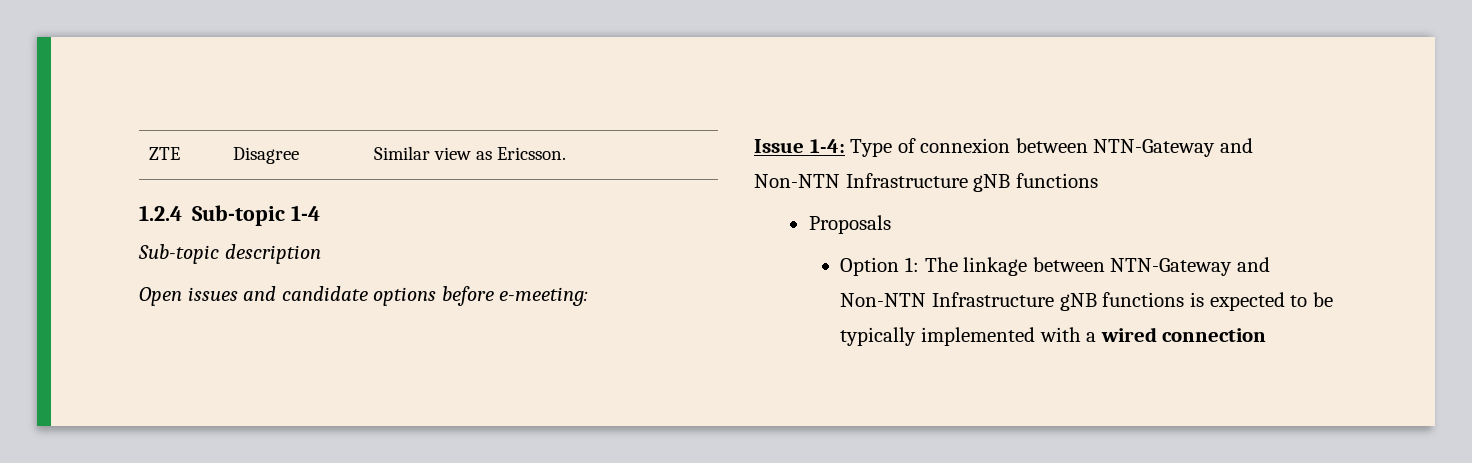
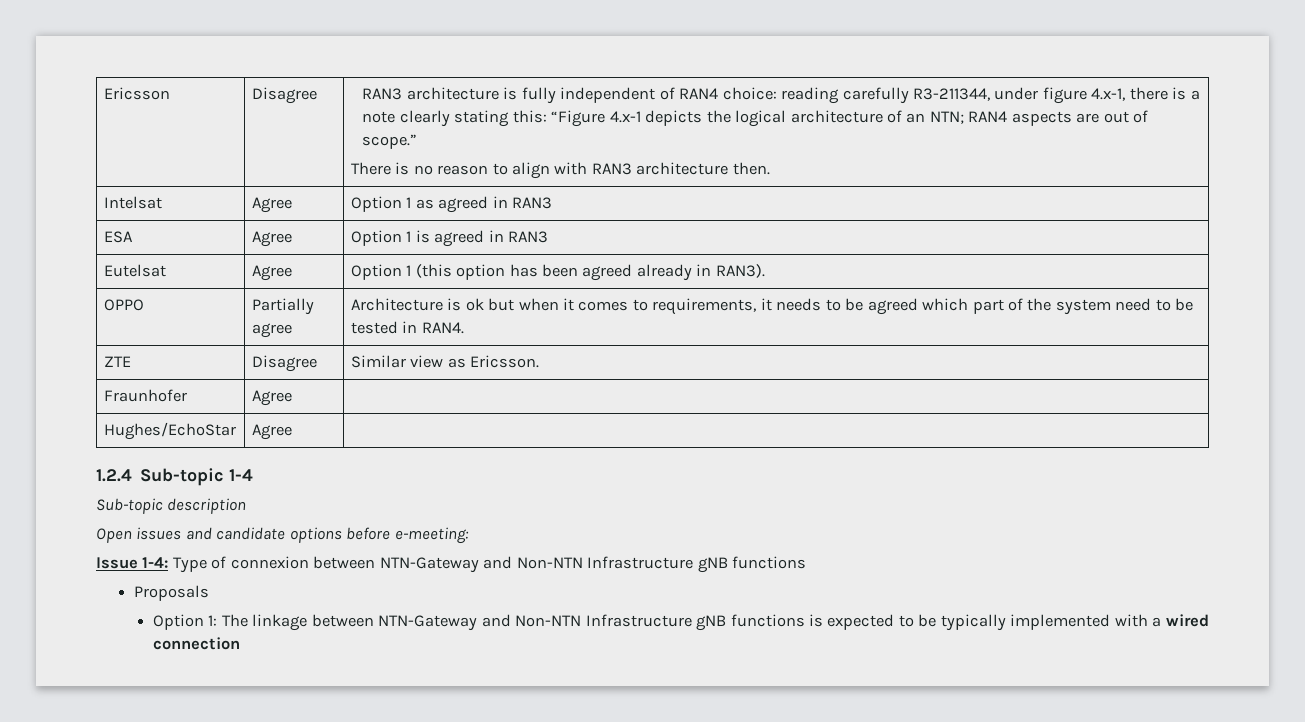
(148, 153) none -> [103,87,170,100] [251,87,317,104] [362,87,1200,104] [362,110,1149,127] [362,134,418,149] [350,162,770,179] [103,196,162,209] [251,197,292,213] [350,196,553,213] [103,231,133,243] [251,231,292,247] [350,230,549,247] [103,264,166,277] [251,265,292,281] [350,264,765,281] [103,299,144,311] [251,298,314,315] [251,323,292,338] [350,298,1194,315] [350,321,464,334] Ericsson | Disagree | RAN3 architecture is fully independent of RAN4 choice: reading carefully R3-211344, under figure 4.x-1, there is a note clearly stating this: “Figure 4.x-1 depicts the logical architecture of an NTN; RAN4 aspects are out of scope.” // There is no reason to align with RAN3 architecture then. // Intelsat | Agree | Option 1 as agreed in RAN3 // ESA | Agree | Option 1 is agreed in RAN3 // Eutelsat | Agree | Option 1 (this option has been agreed already in RAN3). // OPPO | Partially agree | Architecture is ok but when it comes to requirements, it needs to be agreed which part of the system need to be tested in RAN4. //
(566, 153) none -> [103,389,187,402] [251,390,292,406] [103,422,236,440] [251,424,292,440] // Fraunhofer | Agree | // Hughes/EchoStar | Agree |

